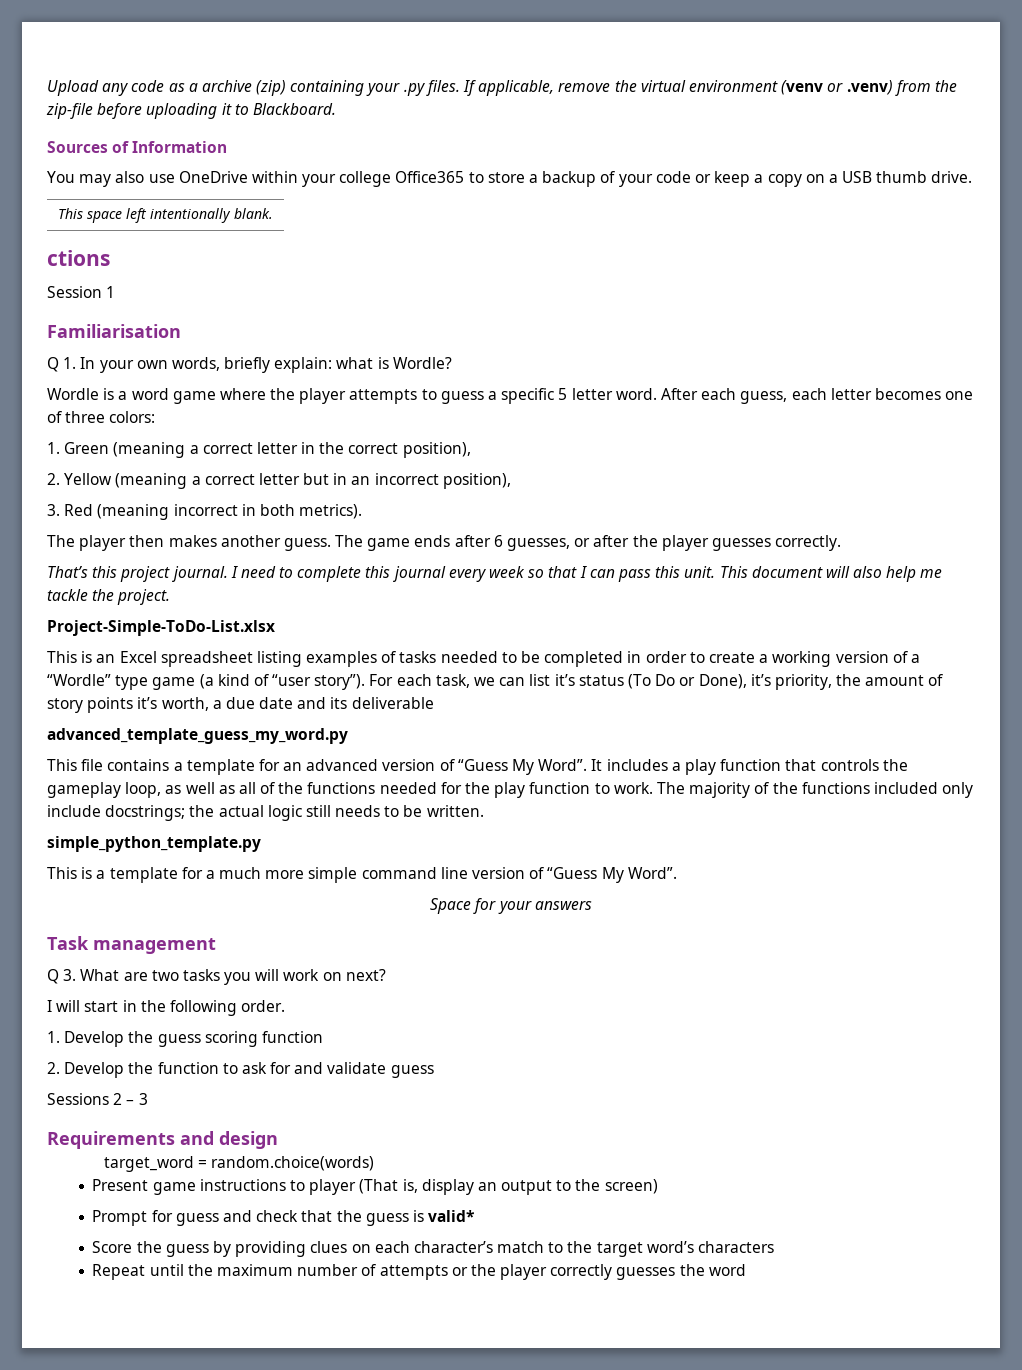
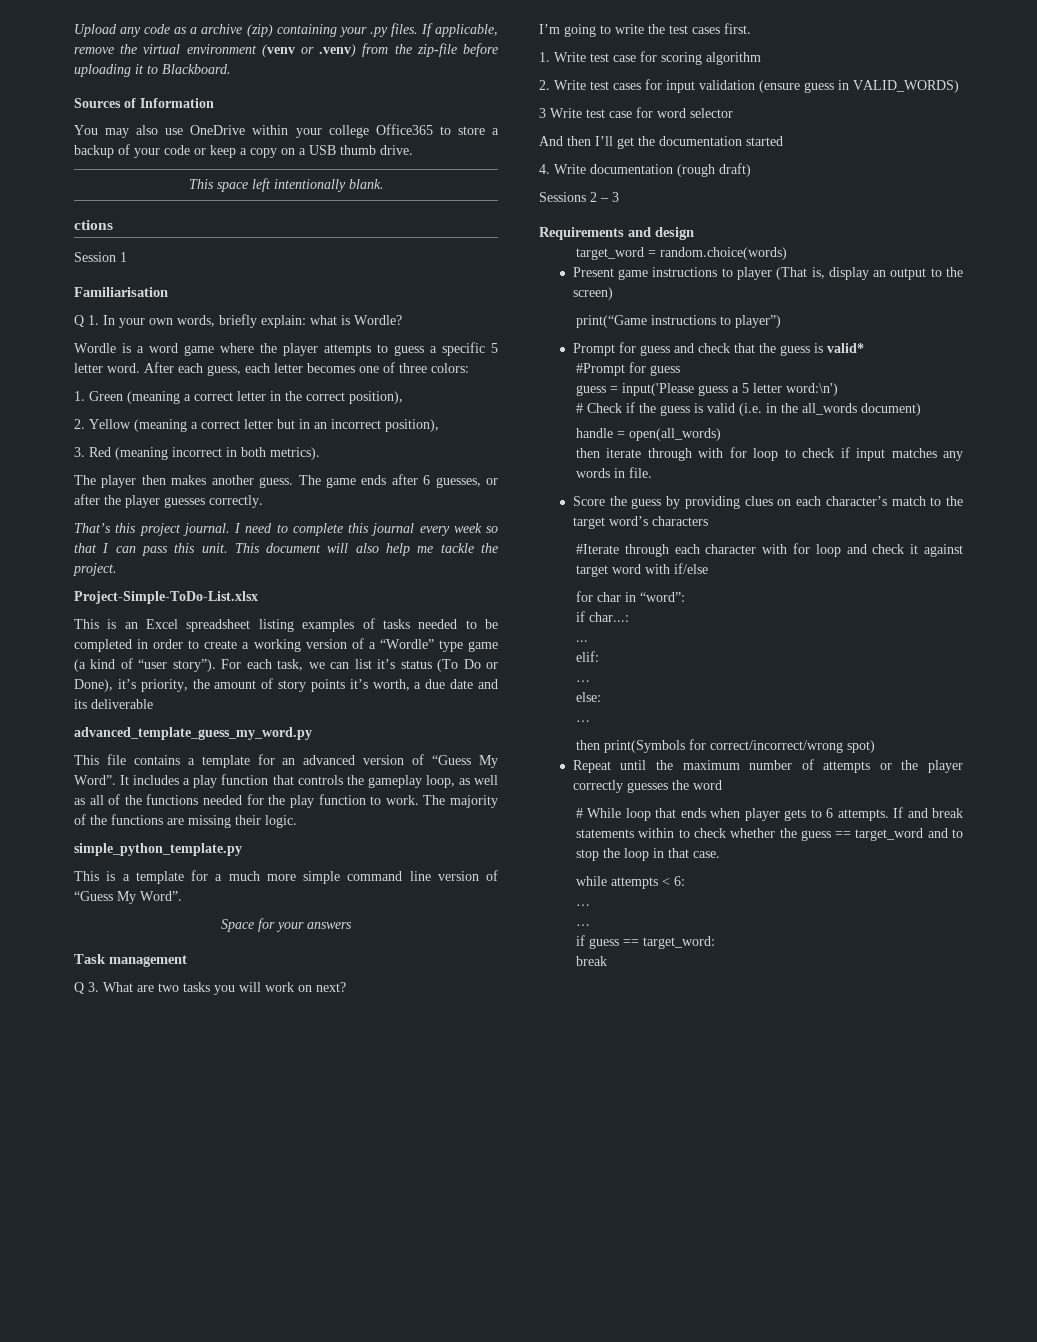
[873,782,974,798] [47,805,484,821] included only include docstrings; the actual logic still needs to be written. -> [167,815,297,828] are missing their logic.
[47,1000,286,1016] [47,1031,323,1047] [47,1062,434,1078] I will start in the following order. // 1. Develop the guess scoring function // 2. Develop the function to ask for and validate guess -> [539,23,751,37] [539,51,761,65] [539,79,959,93] [539,107,733,118] [539,136,783,149] [539,163,751,177] I’m going to write the test cases first. // 1. Write test case for scoring algorithm // 2. Write test cases for input validation (ensure guess in VALID_WORDS) // 3 Write test case for word selector // And then I’ll get the documentation started // 4. Write documentation (rough draft)
(658, 1186) none -> [576,315,782,328] // print(“Game instructions to player”)
(475, 1216) none -> [576,362,681,376] [576,383,839,396] [576,402,922,416] [576,428,722,441] [576,447,963,461] [576,467,653,478] // #Prompt for guess // guess = input('Please guess a 5 letter word:\n') // # Check if the guess is valid (i.e. in the all_words document) // handle = open(all_words) // then iterate through with for loop to check if input matches any words in file.
(775, 1247) none -> [576,543,963,557] [576,563,709,577] [576,591,686,602] [576,611,630,622] [576,640,589,642] [576,651,600,662] [576,680,591,682] [576,692,602,702] [576,720,591,722] [576,739,876,753] // #Iterate through each character with for loop and check it against target word with if/else // for char in “word”: // if char...: // ... // elif: // … // else: // … // then print(Symbols for correct/incorrect/wrong spot)
(746, 1270) none -> [576,807,963,821] [576,828,963,841] [576,848,721,861] [576,876,686,889] [576,904,591,906] [576,924,591,926] [576,935,716,949] [576,956,608,966] // # While loop that ends when player gets to 6 attempts. If and break statements within to check whether the guess == target_word and to stop the loop in that case. // while attempts < 6: // … // … // if guess == target_word: // break

